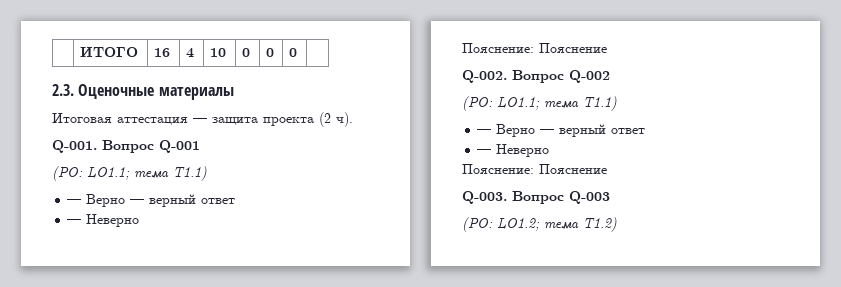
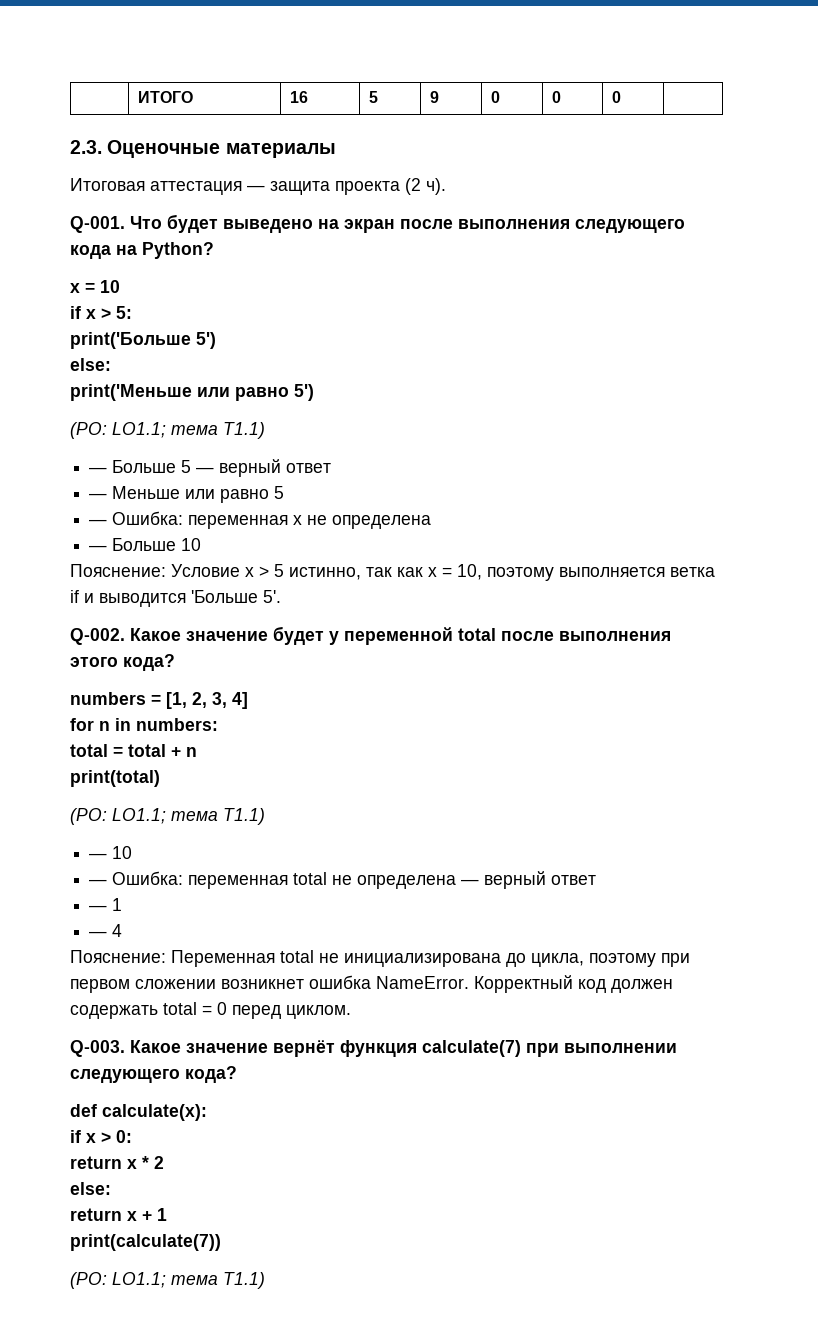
[186,48,195,58] [210,48,227,57] 4 | 10 -> [369,91,379,103] [430,91,440,103] 5 | 9
[102,140,200,153] [52,166,207,181] [67,194,236,207] [67,214,140,227] [462,43,607,53] [462,70,610,83] [462,96,617,111] [477,124,646,137] [477,144,550,157] [462,164,607,174] [462,191,610,204] [462,217,617,232] Вопрос Q-001 // (РО: LO1.1; тема T1.1) // — Верно — верный ответ // — Неверно // Пояснение: Пояснение // Q-002. Вопрос Q-002 // (РО: LO1.1; тема T1.1) // — Верно — верный ответ // — Неверно // Пояснение: Пояснение // Q-003. Вопрос Q-003 // (РО: LO1.2; тема T1.2) -> [130,214,685,233] [70,242,214,259] [70,280,120,293] [70,306,132,319] [70,332,216,349] [70,358,111,371] [70,384,314,401] [70,422,265,439] [89,459,332,477] [89,486,285,503] [89,511,432,529] [89,538,202,551] [70,564,715,581] [70,590,281,607] [70,626,671,645] [70,654,175,671] [70,692,248,709] [70,718,218,731] [70,744,197,757] [70,770,160,787] [70,808,265,825] [89,846,133,859] [89,871,597,889] [89,898,123,911] [89,924,123,937] [70,950,690,967] [70,975,673,993] [70,1002,351,1019] [70,1040,677,1057] [70,1066,237,1083] [70,1104,207,1121] [70,1130,132,1143] [70,1156,164,1169] [70,1182,111,1195] [70,1208,167,1221] [70,1234,221,1251] [70,1272,265,1289] Что будет выведено на экран после выполнения следующего кода на Python? // x = 10 // if x > 5: // print('Больше 5') // else: // print('Меньше или равно 5') // (РО: LO1.1; тема T1.1) // — Больше 5 — верный ответ // — Меньше или равно 5 // — Ошибка: переменная x не определена // — Больше 10 // Пояснение: Условие x > 5 истинно, так как x = 10, поэтому выполняется ветка if и выводится 'Больше 5'. // Q-002. Какое значение будет у переменной total после выполнения этого кода? // numbers = [1, 2, 3, 4] // for n in numbers: // total = total + n // print(total) // (РО: LO1.1; тема T1.1) // — 10 // — Ошибка: переменная total не определена — верный ответ // — 1 // — 4 // Пояснение: Переменная total не инициализирована до цикла, поэтому при первом сложении возникнет ошибка NameError. Корректный код должен содержать total = 0 перед циклом. // Q-003. Какое значение вернёт функция calculate(7) при выполнении следующего кода? // def calculate(x): // if x > 0: // return x * 2 // else: // return x + 1 // print(calculate(7)) // (РО: LO1.1; тема T1.1)

